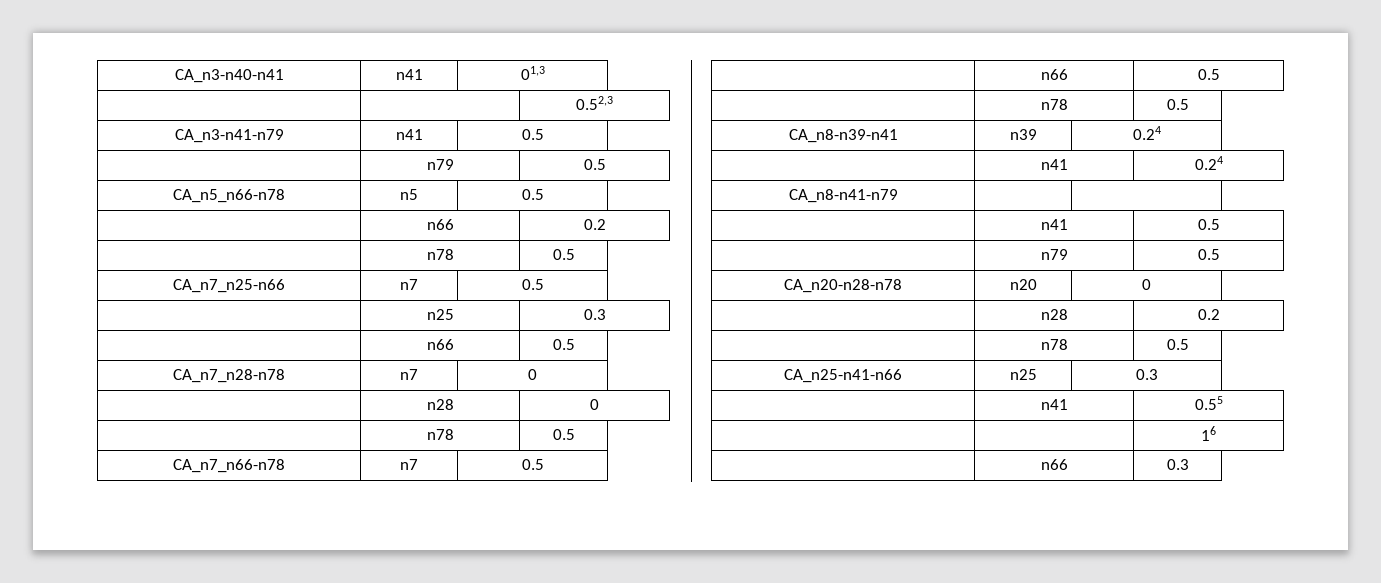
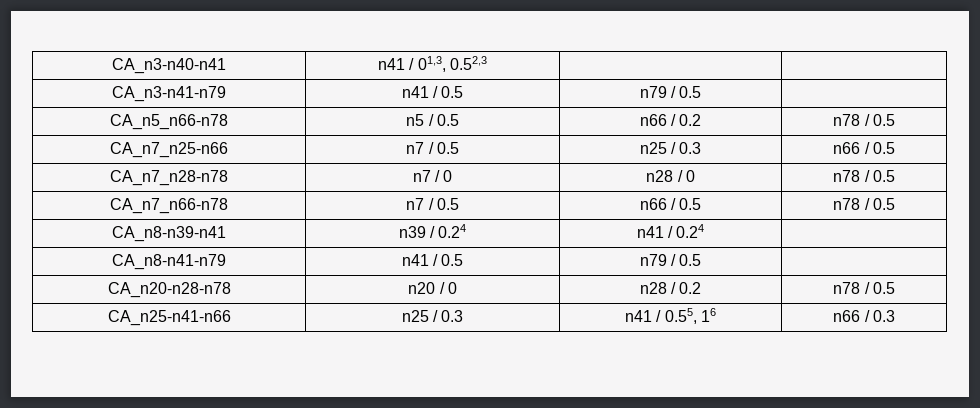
[520,66,545,80] [576,96,613,110] | 01,3 // | | 0.52,3 -> [409,56,487,72] / 01,3, 0.52,3 | |
[521,129,544,140] [426,159,454,170] [583,159,606,170] | 0.5 // | n79 | 0.5 -> [433,86,464,98] [639,86,702,98] / 0.5 | n79 / 0.5 |
[521,189,544,200] [426,219,454,230] [583,219,606,230] [426,249,454,260] | 0.5 // | n66 | 0.2 // | n78 | -> [428,114,459,126] [639,114,702,126] [833,114,870,126] / 0.5 | n66 / 0.2 | n78 /
[521,279,544,290] [426,309,454,320] [583,309,606,320] [426,339,454,350] | 0.5 // | n25 | 0.3 // | n66 | -> [428,142,459,154] [639,142,702,154] [833,142,870,154] / 0.5 | n25 / 0.3 | n66 /
[528,369,537,380] [426,399,454,410] [590,399,599,410] [426,429,454,440] | 0 // | n28 | 0 // | n78 | -> [435,170,453,182] [646,170,695,182] [833,170,870,182] / 0 | n28 / 0 | n78 /
[521,459,544,470] [1040,69,1068,80] [1197,69,1220,80] [1040,99,1068,110] | 0.5 // | n66 | 0.5 // | n78 | -> [428,198,459,210] [639,198,702,210] [833,198,870,210] / 0.5 | n66 / 0.5 | n78 /
[1132,126,1161,140] [1040,159,1068,170] [1194,156,1223,170] | 0.24 // | n41 | 0.24 -> [430,224,467,238] [636,224,705,238] / 0.24 | n41 / 0.24 |
[1040,219,1068,230] [1197,219,1220,230] [1040,249,1068,260] [1197,249,1220,260] | // | n41 | 0.5 // | n79 | 0.5 -> [401,254,464,266] [639,254,702,266] n41 / 0.5 | n79 / 0.5 |
[1142,279,1151,290] [1040,309,1068,320] [1197,309,1220,320] [1040,339,1068,350] | 0 // | n28 | 0.2 // | n78 | -> [439,282,457,294] [639,282,702,294] [833,282,870,294] / 0 | n28 / 0.2 | n78 /
[1135,369,1158,380] [1040,399,1068,410] [1194,396,1223,410] | 0.3 // | n41 | 0.55 // | | -> [433,310,464,322] [625,308,697,324] / 0.3 | n41 / 0.55,
[1040,459,1068,470] // | n66 | -> [833,310,870,322] | n66 /

